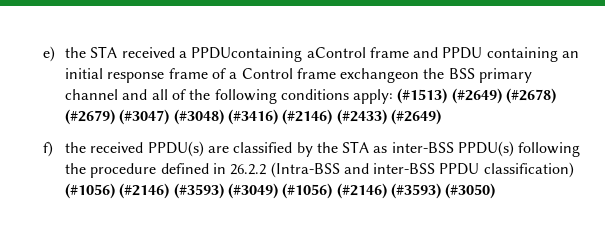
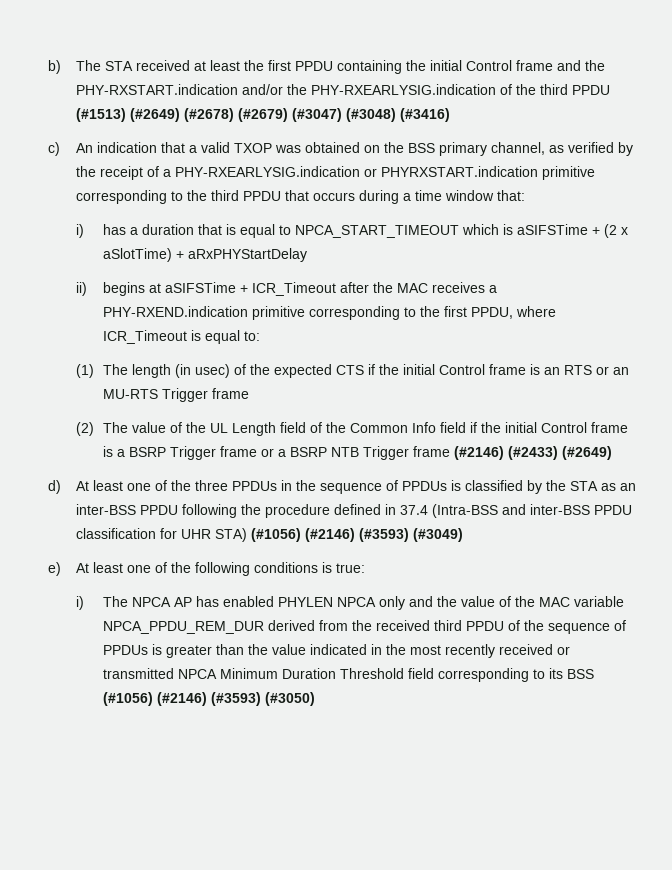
[42,46,580,62] [64,68,533,83] [64,89,394,104] e) the STA received a PPDUcontaining aControl frame and PPDU containing an initial response frame of a Control frame exchangeon the BSS primary channel and all of the following conditions apply: -> [47,60,605,74] [75,84,610,95] b) The STA received at least the first PPDU containing the initial Control frame and the PHY-RXSTART.indication and/or the PHY-RXEARLYSIG.indication of the third PPDU
[282,109,441,125] [42,141,229,157] (#2146) (#2433) (#2649) // f) the received PPDU(s) are -> [47,142,633,156] [75,166,595,180] [75,190,525,204] [75,224,629,238] [103,248,308,262] [75,282,498,296] [103,306,557,320] [103,330,261,344] [75,364,630,378] [103,388,250,402] [75,422,629,436] [103,446,613,460] [47,480,461,494] // c) An indication that a valid TXOP was obtained on the BSS primary channel, as verified by the receipt of a PHY-RXEARLYSIG.indication or PHYRXSTART.indication primitive corresponding to the third PPDU that occurs during a time window that: // i) has a duration that is equal to NPCA_START_TIMEOUT which is aSIFSTime + (2 x aSlotTime) + aRxPHYStartDelay // ii) begins at aSIFSTime + ICR_Timeout after the MAC receives a PHY-RXEND.indication primitive corresponding to the first PPDU, where ICR_Timeout is equal to: // (1) The length (in usec) of the expected CTS if the initial Control frame is an RTS or an MU-RTS Trigger frame // (2) The value of the UL Length field of the Common Info field if the initial Control frame is a BSRP Trigger frame or a BSRP NTB Trigger frame (#2146) (#2433) (#2649) // d) At least one of the three PPDUs in the sequence of PPDUs is
[391,141,515,157] inter-BSS PPDU(s) -> [619,483,636,491] [75,504,178,515] an inter-BSS PPDU
[230,164,267,175] 26.2.2 -> [399,505,428,515] 37.4
[483,162,574,178] classification) -> [75,528,247,542] classification for UHR STA)
(278, 191) none -> [47,562,365,576] [75,596,625,610] [103,620,627,634] [103,644,571,658] [103,668,595,682] // e) At least one of the following conditions is true: // i) The NPCA AP has enabled PHYLEN NPCA only and the value of the MAC variable NPCA_PPDU_REM_DUR derived from the received third PPDU of the sequence of PPDUs is greater than the value indicated in the most recently received or transmitted NPCA Minimum Duration Threshold field corresponding to its BSS

